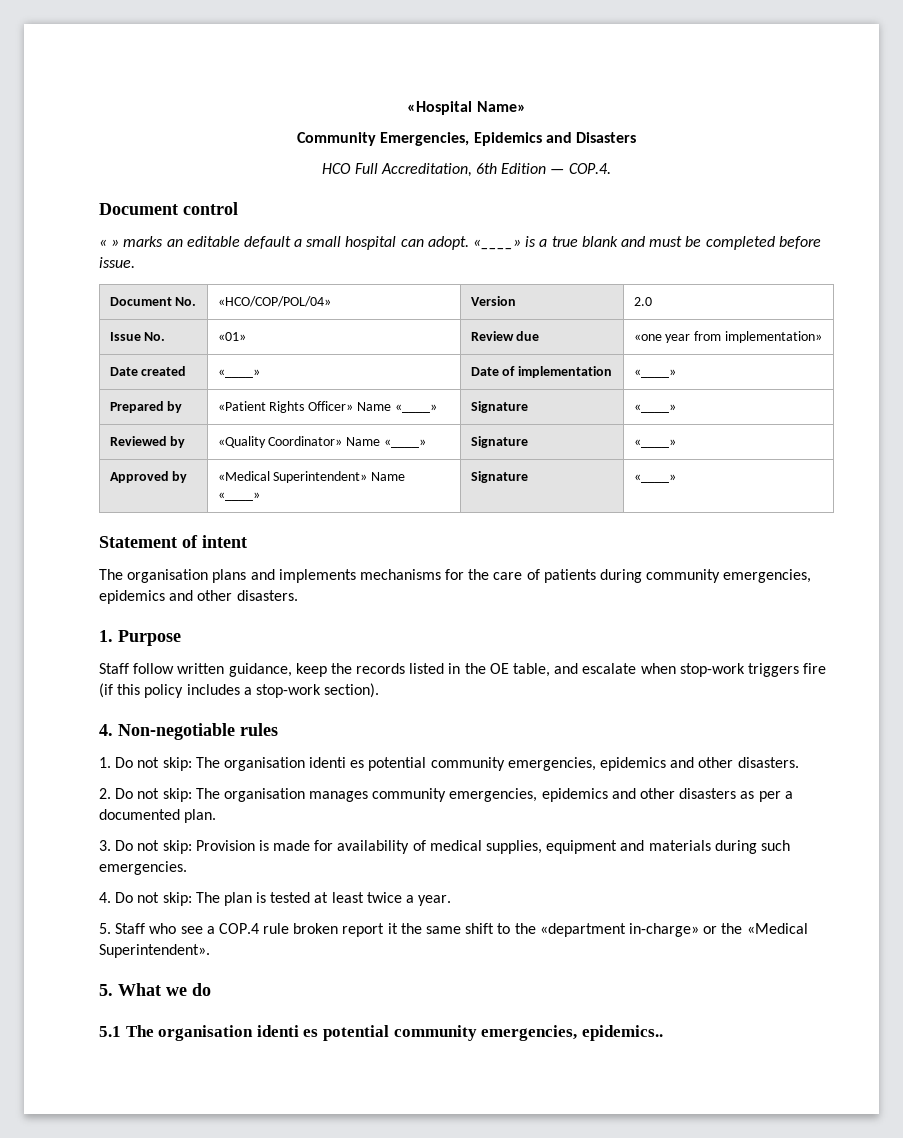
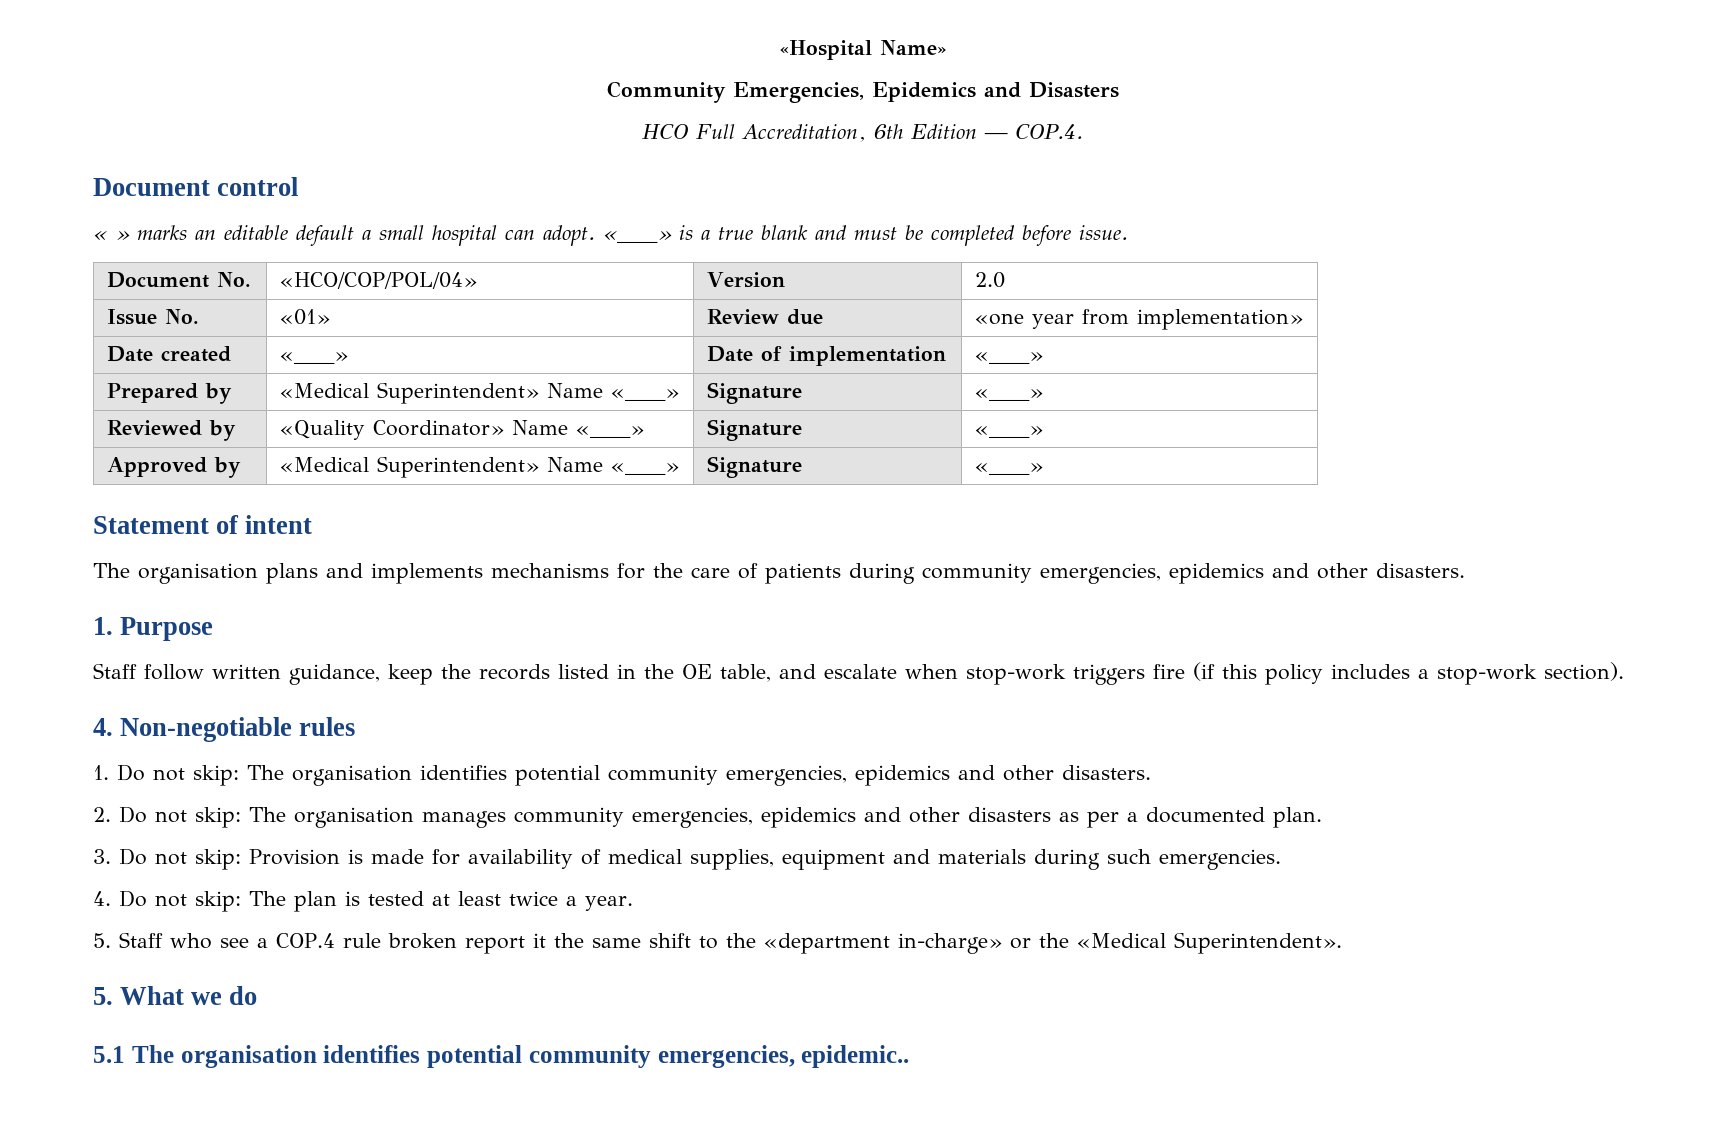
[217,401,354,413] «Patient Rights Officer» -> [280,382,540,404] «Medical Superintendent»
[309,757,365,768] identi es -> [420,765,507,780] identifies
[256,1025,663,1041] identi es potential community emergencies, epidemics.. -> [323,1045,910,1068] identifies potential community emergencies, epidemic..

